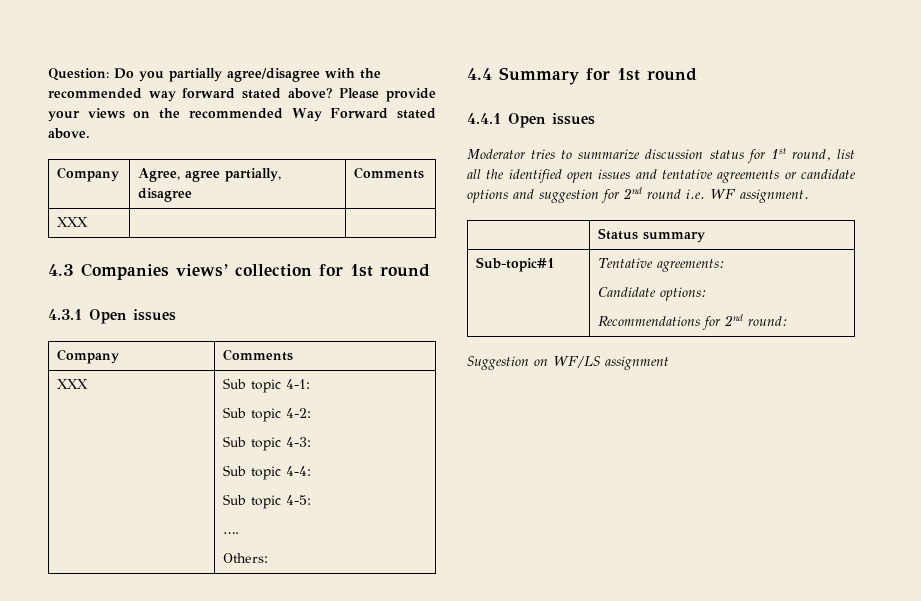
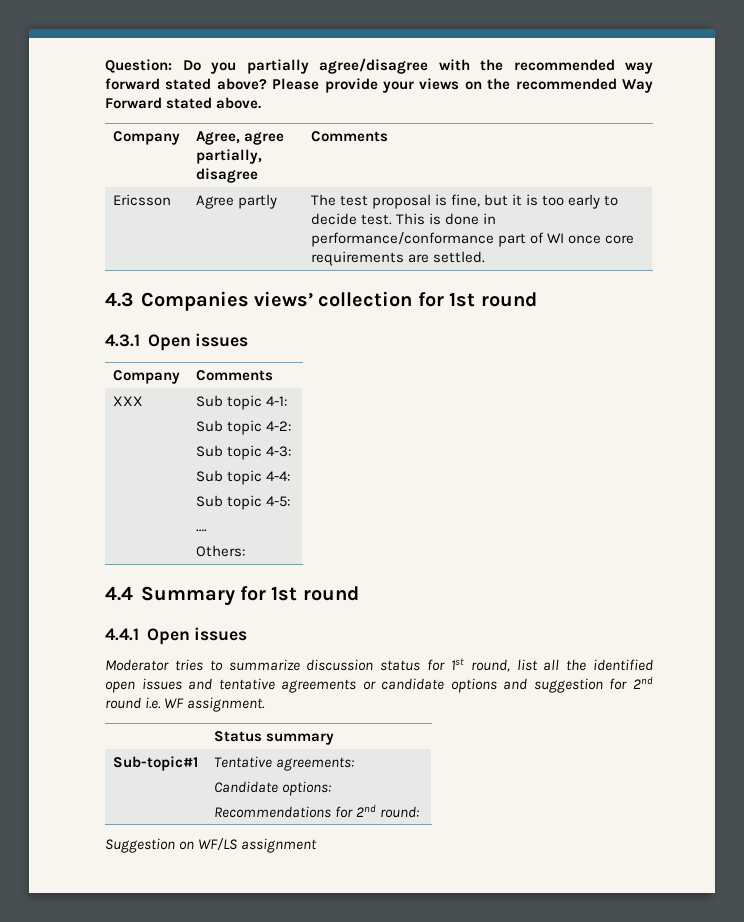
[57,217,89,227] XXX | | -> [112,194,171,206] [195,194,277,209] [310,194,619,209] [310,213,496,225] [310,232,634,247] [310,251,485,266] Ericsson | Agree partly | The test proposal is fine, but it is too early to decide test. This is done in performance/conformance part of WI once core requirements are settled.

